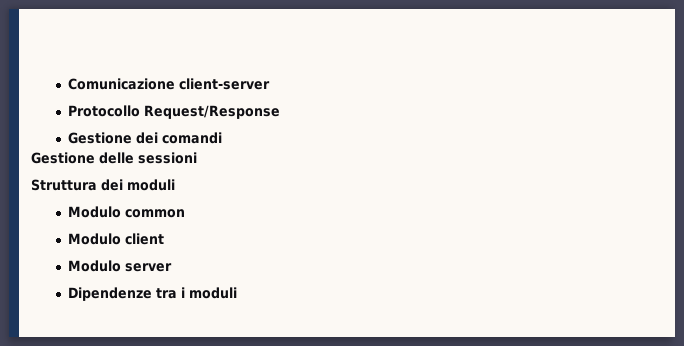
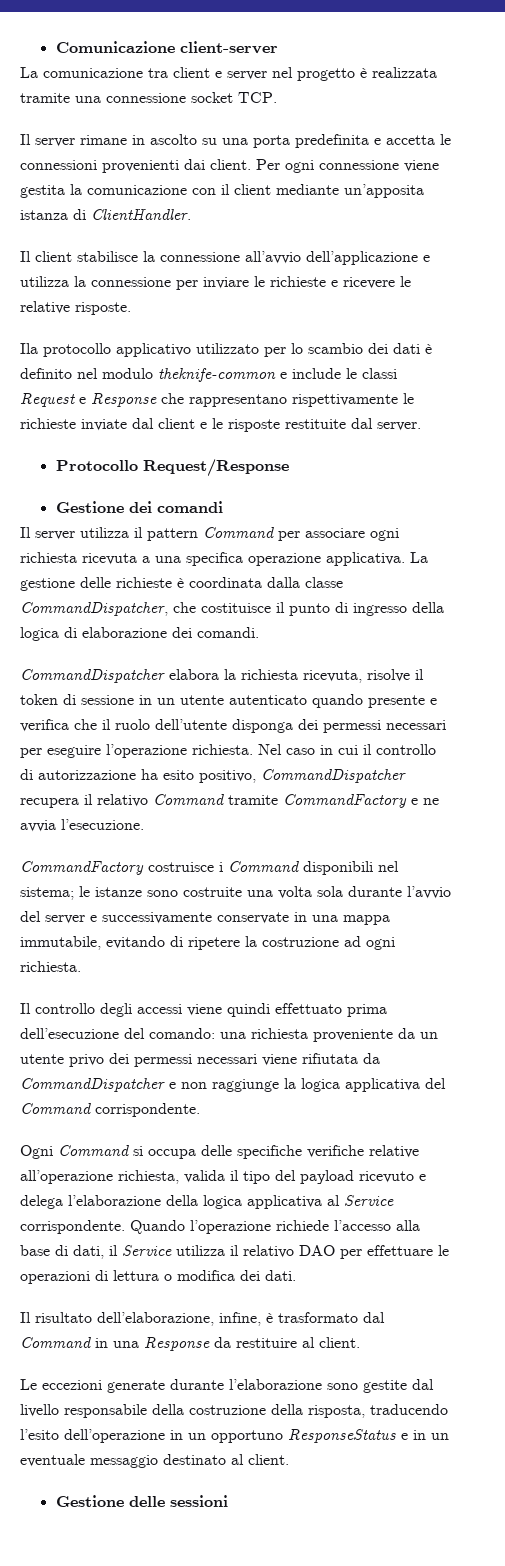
(271, 84) none -> [20,67,437,81] [20,92,277,103] [20,134,451,148] [20,159,439,173] [20,184,424,198] [20,209,191,220] [20,251,430,265] [20,276,411,290] [20,301,131,315] [20,343,432,357] [20,368,397,382] [20,393,414,407] [20,418,421,432] // La comunicazione tra client e server nel progetto è realizzata tramite una connessione socket TCP. // Il server rimane in ascolto su una porta predefinita e accetta le connessioni provenienti dai client. Per ogni connessione viene gestita la comunicazione con il client mediante un’apposita istanza di ClientHandler. // Il client stabilisce la connessione all’avvio dell’applicazione e utilizza la connessione per inviare le richieste e ricevere le relative risposte. // Ila protocollo applicativo utilizzato per lo scambio dei dati è definito nel modulo theknife-common e include le classi Request e Response che rappresentano rispettivamente le richieste inviate dal client e le risposte restituite dal server.
[31,152,197,164] [31,179,175,191] [68,206,186,218] [68,233,165,245] [68,260,173,272] [68,287,238,301] Gestione delle sessioni // Struttura dei moduli // Modulo common // Modulo client // Modulo server // Dipendenze tra i moduli -> [20,527,399,541] [20,552,428,566] [20,577,343,591] [20,602,444,616] [20,627,259,641] [20,669,424,683] [20,694,437,708] [20,719,446,733] [20,744,436,758] [20,769,406,783] [20,794,439,808] [20,819,144,832] [20,861,399,875] [20,886,451,900] [20,911,390,925] [20,936,395,950] [20,961,81,972] [20,1003,387,1017] [20,1028,438,1042] [20,1053,380,1067] [20,1078,446,1092] [20,1103,200,1117] [20,1145,419,1159] [20,1170,426,1184] [20,1195,394,1209] [20,1220,420,1234] [20,1245,449,1259] [20,1270,296,1284] [20,1312,385,1326] [20,1337,360,1351] [20,1379,434,1393] [20,1404,448,1418] [20,1429,449,1443] [20,1454,289,1468] [55,1495,228,1507] Il server utilizza il pattern Command per associare ogni richiesta ricevuta a una specifica operazione applicativa. La gestione delle richieste è coordinata dalla classe CommandDispatcher, che costituisce il punto di ingresso della logica di elaborazione dei comandi. // CommandDispatcher elabora la richiesta ricevuta, risolve il token di sessione in un utente autenticato quando presente e verifica che il ruolo dell’utente disponga dei permessi necessari per eseguire l’operazione richiesta. Nel caso in cui il controllo di autorizzazione ha esito positivo, CommandDispatcher recupera il relativo Command tramite CommandFactory e ne avvia l’esecuzione. // CommandFactory costruisce i Command disponibili nel sistema; le istanze sono costruite una volta sola durante l’avvio del server e successivamente conservate in una mappa immutabile, evitando di ripetere la costruzione ad ogni richiesta. // Il controllo degli accessi viene quindi effettuato prima dell’esecuzione del comando: una richiesta proveniente da un utente privo dei permessi necessari viene rifiutata da CommandDispatcher e non raggiunge la logica applicativa del Command corrispondente. // Ogni Command si occupa delle specifiche verifiche relative all’operazione richiesta, valida il tipo del payload ricevuto e delega l’elaborazione della logica applicativa al Service corrispondente. Quando l’operazione richiede l’accesso alla base di dati, il Service utilizza il relativo DAO per effettuare le operazioni di lettura o modifica dei dati. // Il risultato dell’elaborazione, infine, è trasformato dal Command in una Response da restituire al client. // Le eccezioni generate durante l’elaborazione sono gestite dal livello responsabile della costruzione della risposta, traducendo l’esito dell’operazione in un opportuno ResponseStatus e in un eventuale messaggio destinato al client. // Gestione delle sessioni

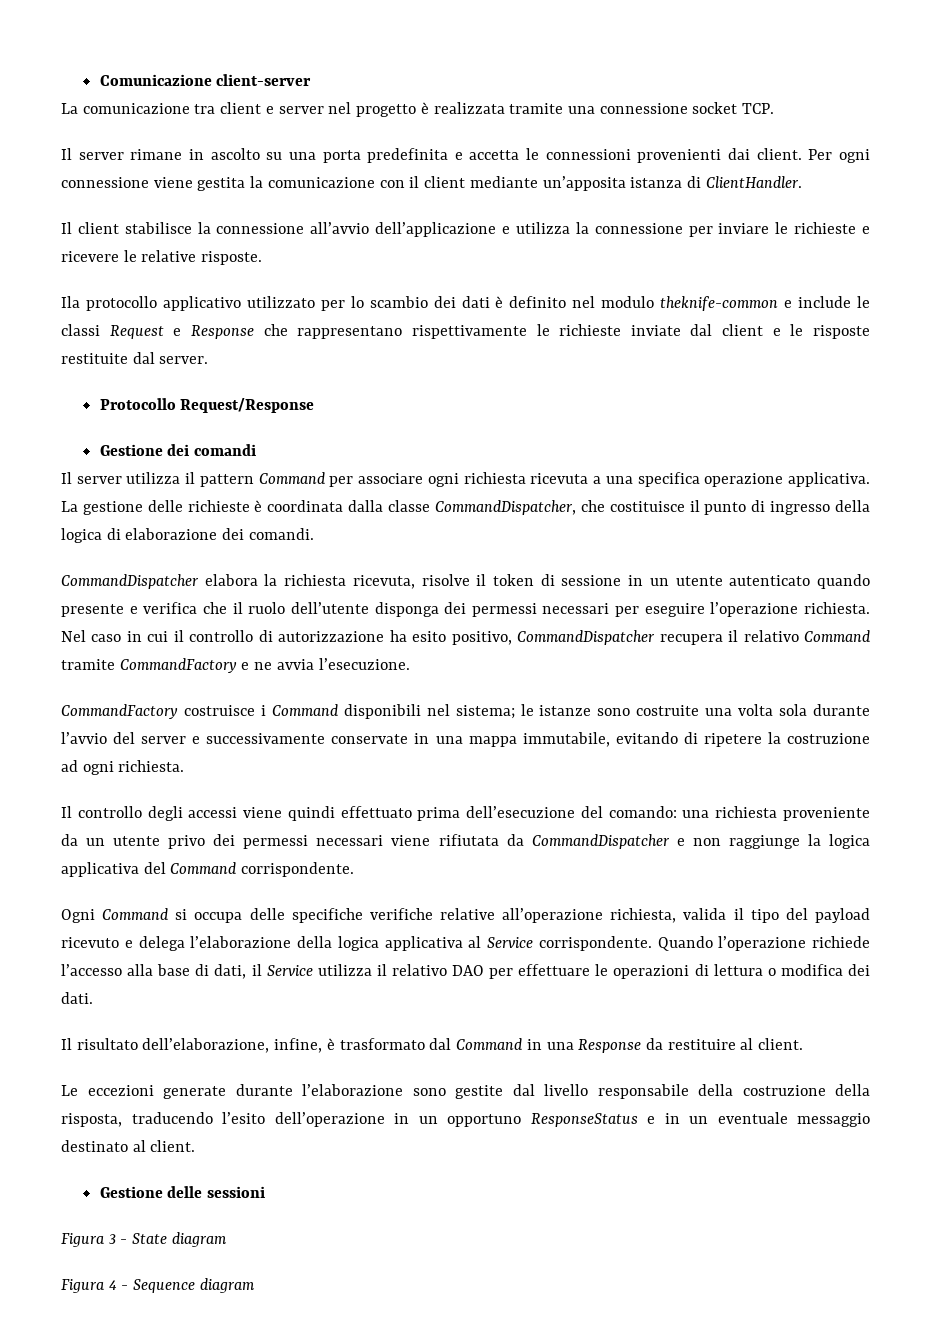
(228, 1501) none -> [61,1232,227,1247] [61,1278,255,1293] // Figura 3 - State diagram // Figura 4 - Sequence diagram

